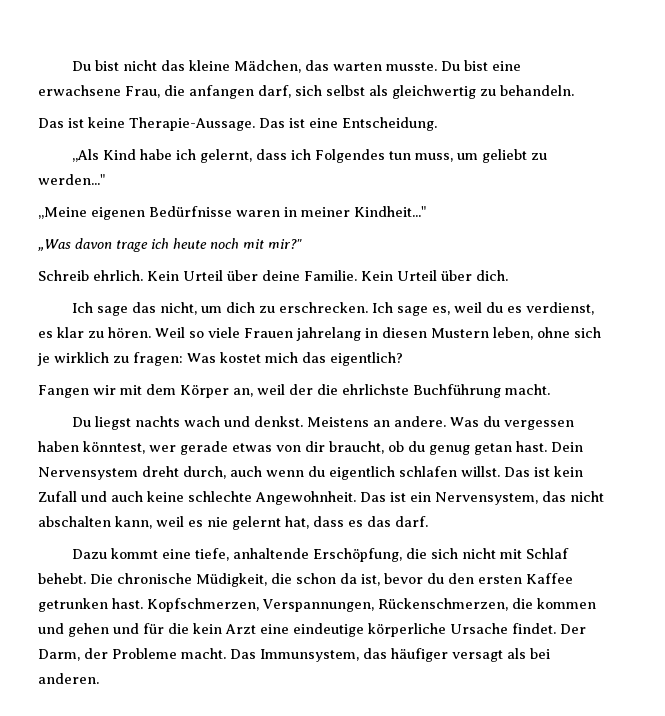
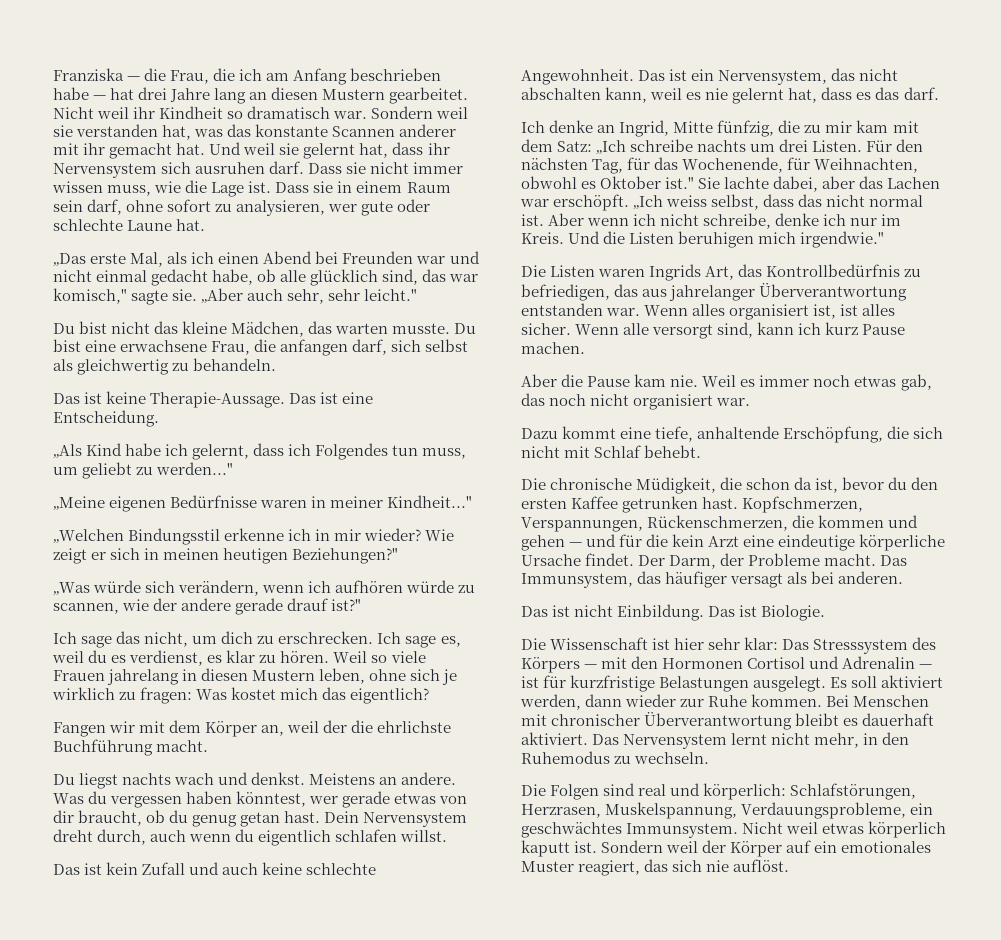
(72, 66) none -> [53,68,442,85] [53,87,469,104] [53,106,469,119] [53,124,457,140] [53,142,450,159] [53,161,464,178] [52,180,451,197] [53,199,431,216] [53,219,206,231] [53,251,480,267] [53,269,479,286] [53,288,418,305] Franziska — die Frau, die ich am Anfang beschrieben habe — hat drei Jahre lang an diesen Mustern gearbeitet. Nicht weil ihr Kindheit so dramatisch war. Sondern weil sie verstanden hat, was das konstante Scannen anderer mit ihr gemacht hat. Und weil sie gelernt hat, dass ihr Nervensystem sich ausruhen darf. Dass sie nicht immer wissen muss, wie die Lage ist. Dass sie in einem Raum sein darf, ohne sofort zu analysieren, wer gute oder schlechte Laune hat. // „Das erste Mal, als ich einen Abend bei Freunden war und nicht einmal gedacht habe, ob alle glücklich sind, das war komisch," sagte sie. „Aber auch sehr, sehr leicht." //
[38,238,302,252] [38,270,508,281] „Was davon trage ich heute noch mit mir?" // Schreib ehrlich. Kein Urteil über deine Familie. Kein Urteil über dich. -> [53,528,455,545] [53,548,399,564] [53,580,476,596] [53,598,362,615] „Welchen Bindungsstil erkenne ich in mir wieder? Wie zeigt er sich in meinen heutigen Beziehungen?" // „Was würde sich verändern, wenn ich aufhören würde zu scannen, wie der andere gerade drauf ist?"
(500, 471) none -> (448, 836) //
(428, 521) none -> [521,120,919,137] [521,139,924,154] [521,157,919,174] [521,176,941,192] [520,194,924,211] [521,213,902,229] [521,231,885,248] [521,264,922,281] [521,283,908,301] [521,303,896,320] [521,322,906,339] [521,342,585,354] [521,374,932,391] [521,393,751,410] // Ich denke an Ingrid, Mitte fünfzig, die zu mir kam mit dem Satz: „Ich schreibe nachts um drei Listen. Für den nächsten Tag, für das Wochenende, für Weihnachten, obwohl es Oktober ist." Sie lachte dabei, aber das Lachen war erschöpft. „Ich weiss selbst, dass das nicht normal ist. Aber wenn ich nicht schreibe, denke ich nur im Kreis. Und die Listen beruhigen mich irgendwie." // Die Listen waren Ingrids Art, das Kontrollbedürfnis zu befriedigen, das aus jahrelanger Überverantwortung entstanden war. Wenn alles organisiert ist, ist alles sicher. Wenn alle versorgt sind, kann ich kurz Pause machen. // Aber die Pause kam nie. Weil es immer noch etwas gab, das noch nicht organisiert war.
(86, 578) none -> (702, 451) //
(109, 630) none -> [569,542,583,547] —
(99, 678) none -> [521,604,826,621] [521,637,937,654] [521,656,933,673] [521,675,944,692] [520,694,930,710] [521,712,935,730] [521,732,910,749] [521,751,710,764] [521,783,917,800] [521,802,934,819] [521,821,947,838] [521,840,932,857] [521,859,790,876] // Das ist nicht Einbildung. Das ist Biologie. // Die Wissenschaft ist hier sehr klar: Das Stresssystem des Körpers — mit den Hormonen Cortisol und Adrenalin — ist für kurzfristige Belastungen ausgelegt. Es soll aktiviert werden, dann wieder zur Ruhe kommen. Bei Menschen mit chronischer Überverantwortung bleibt es dauerhaft aktiviert. Das Nervensystem lernt nicht mehr, in den Ruhemodus zu wechseln. // Die Folgen sind real und körperlich: Schlafstörungen, Herzrasen, Muskelspannung, Verdauungsprobleme, ein geschwächtes Immunsystem. Nicht weil etwas körperlich kaputt ist. Sondern weil der Körper auf ein emotionales Muster reagiert, das sich nie auflöst.

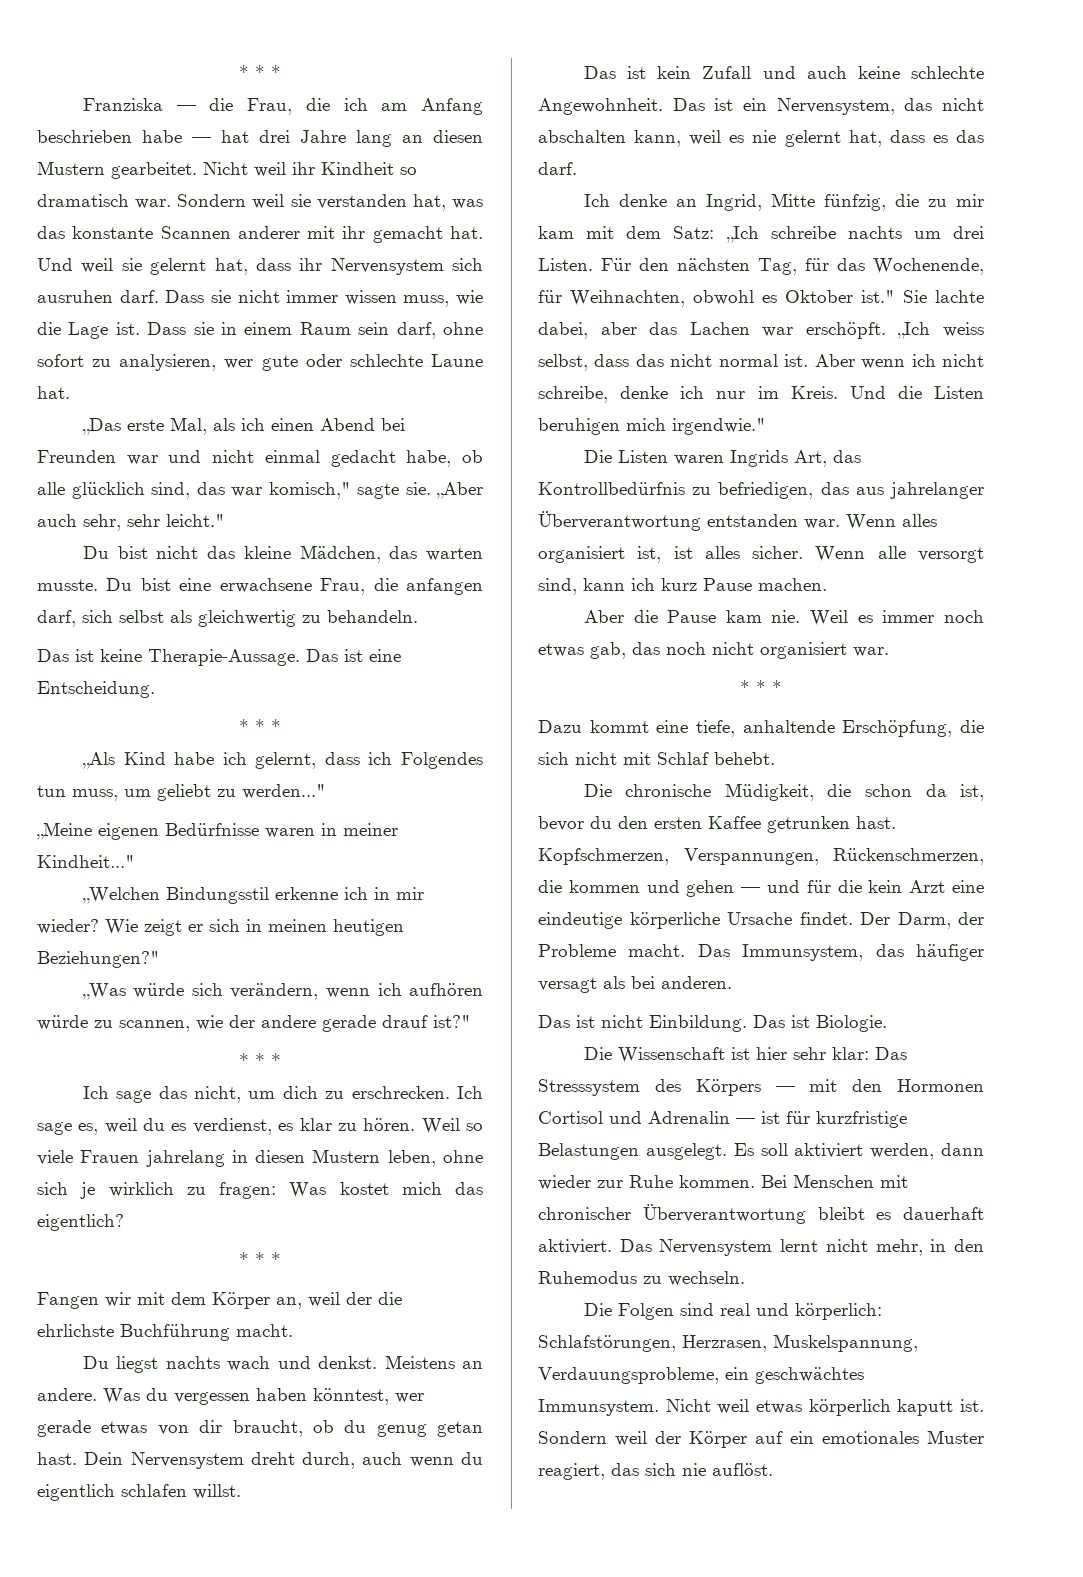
(53, 74) none -> [239,65,281,79] * * * //
(159, 418) none -> [239,719,281,733] // * * *
(362, 605) none -> [239,1053,281,1067] // * * *
(430, 696) none -> [239,1252,281,1266] // * * *
(751, 402) none -> [740,680,782,694] // * * *

